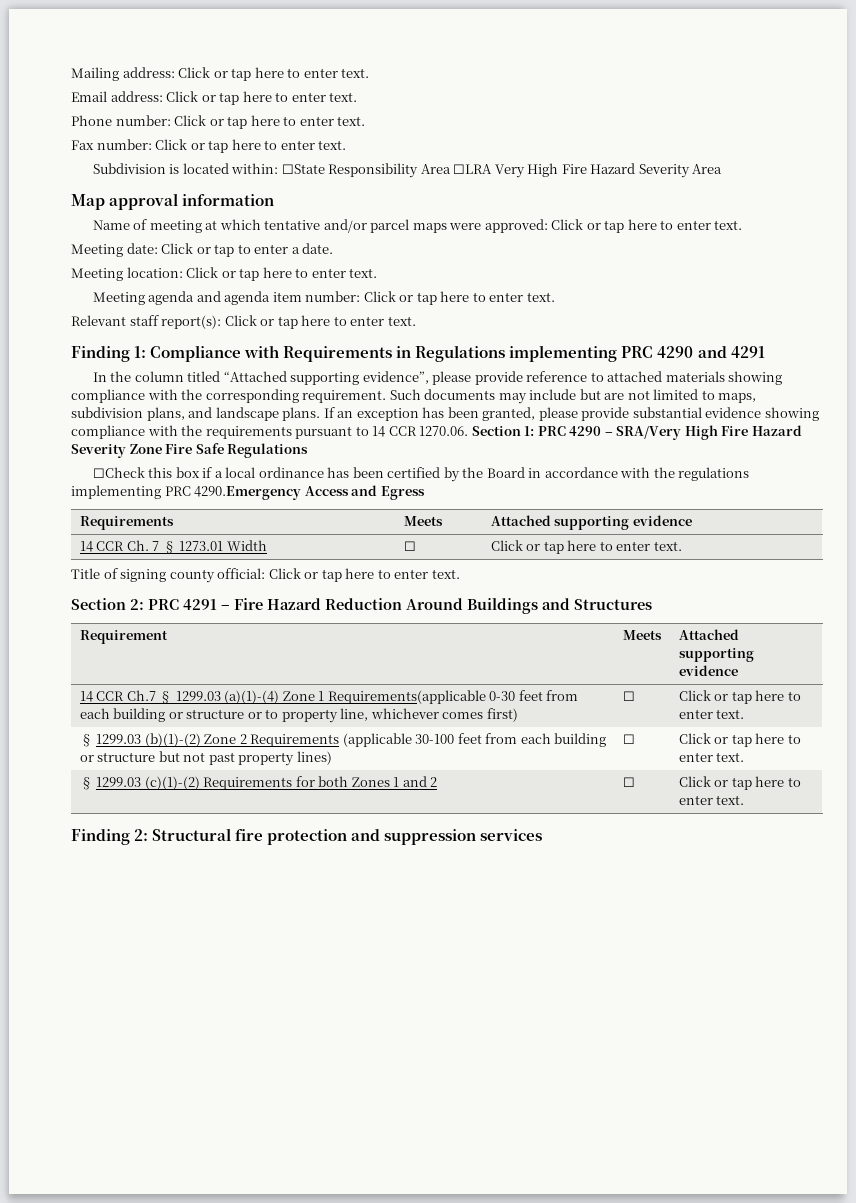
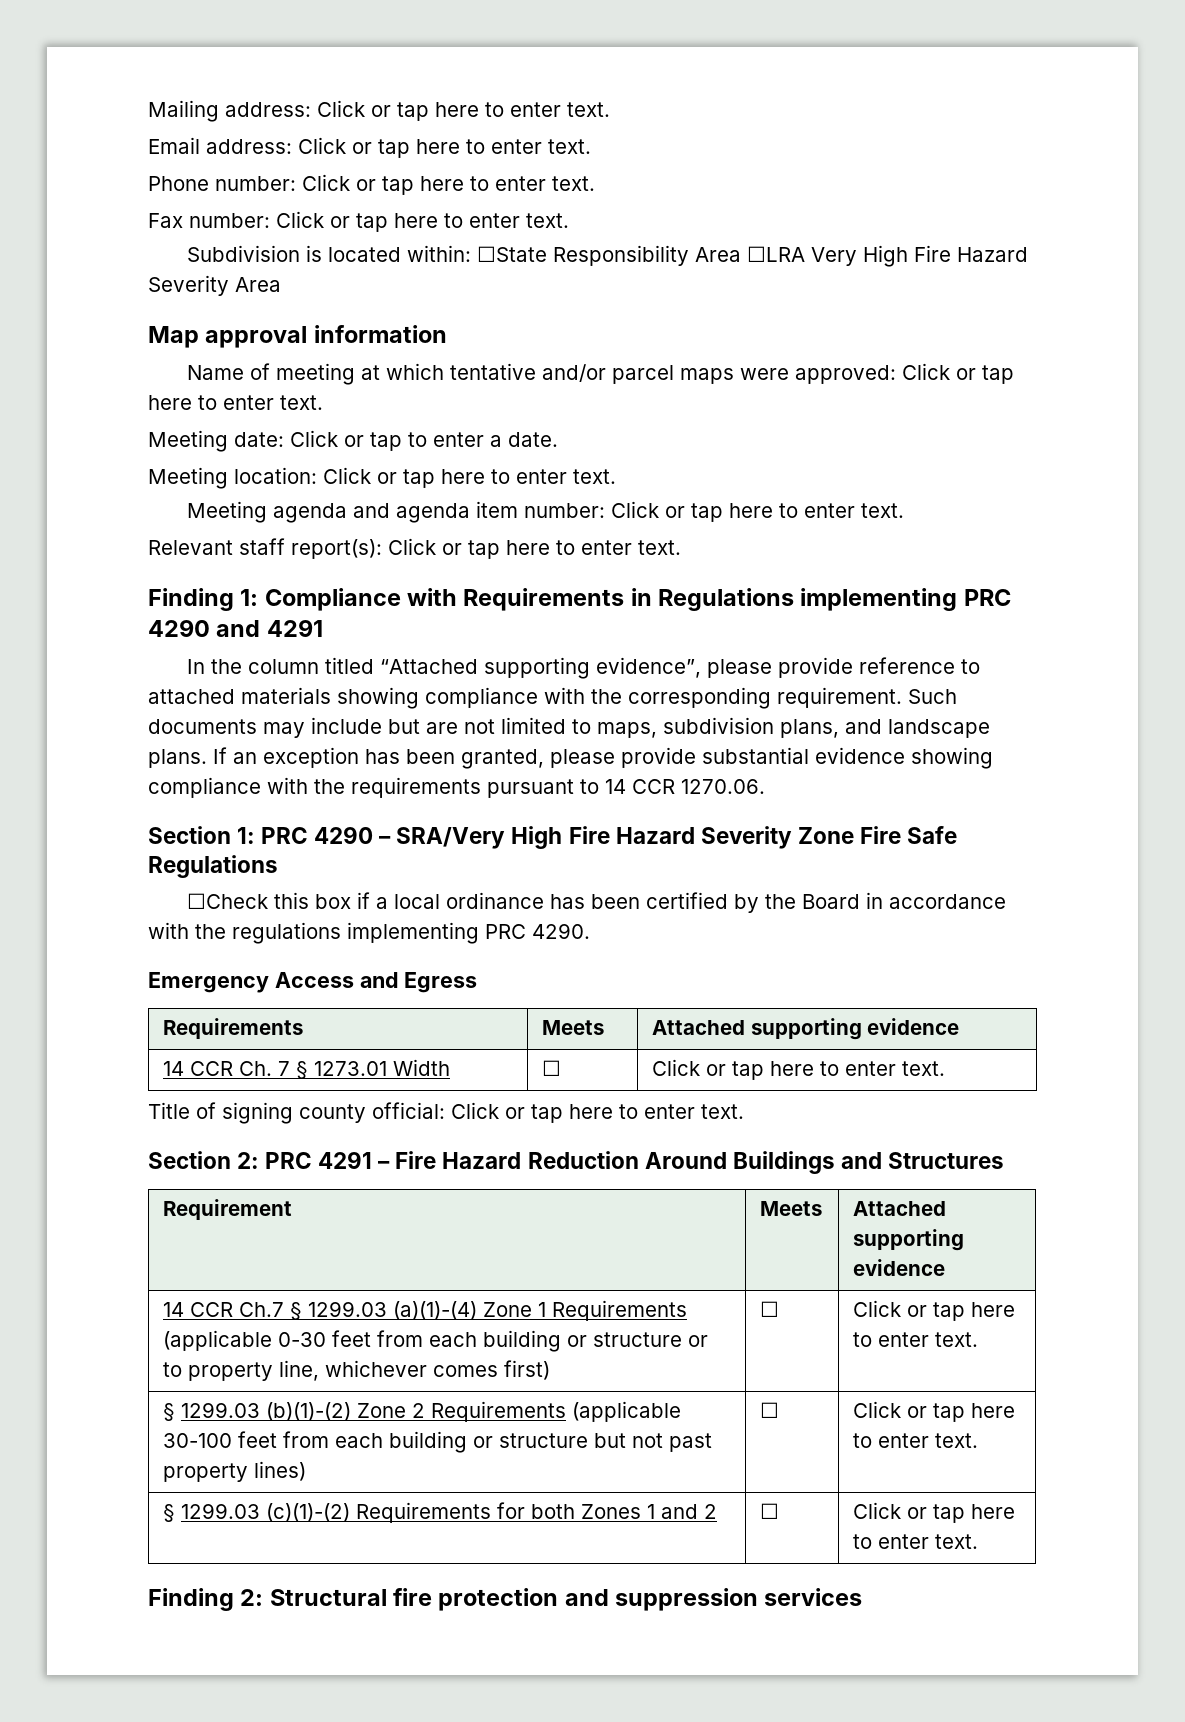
(469, 431) none -> (765, 786) //
[194,486,302,500] 4290.Emergency -> [532,923,590,939] [148,972,269,993] 4290. // Emergency
[327,690,486,704] Requirements(applicable -> [552,1300,688,1321] [163,1330,273,1351] Requirements (applicable

